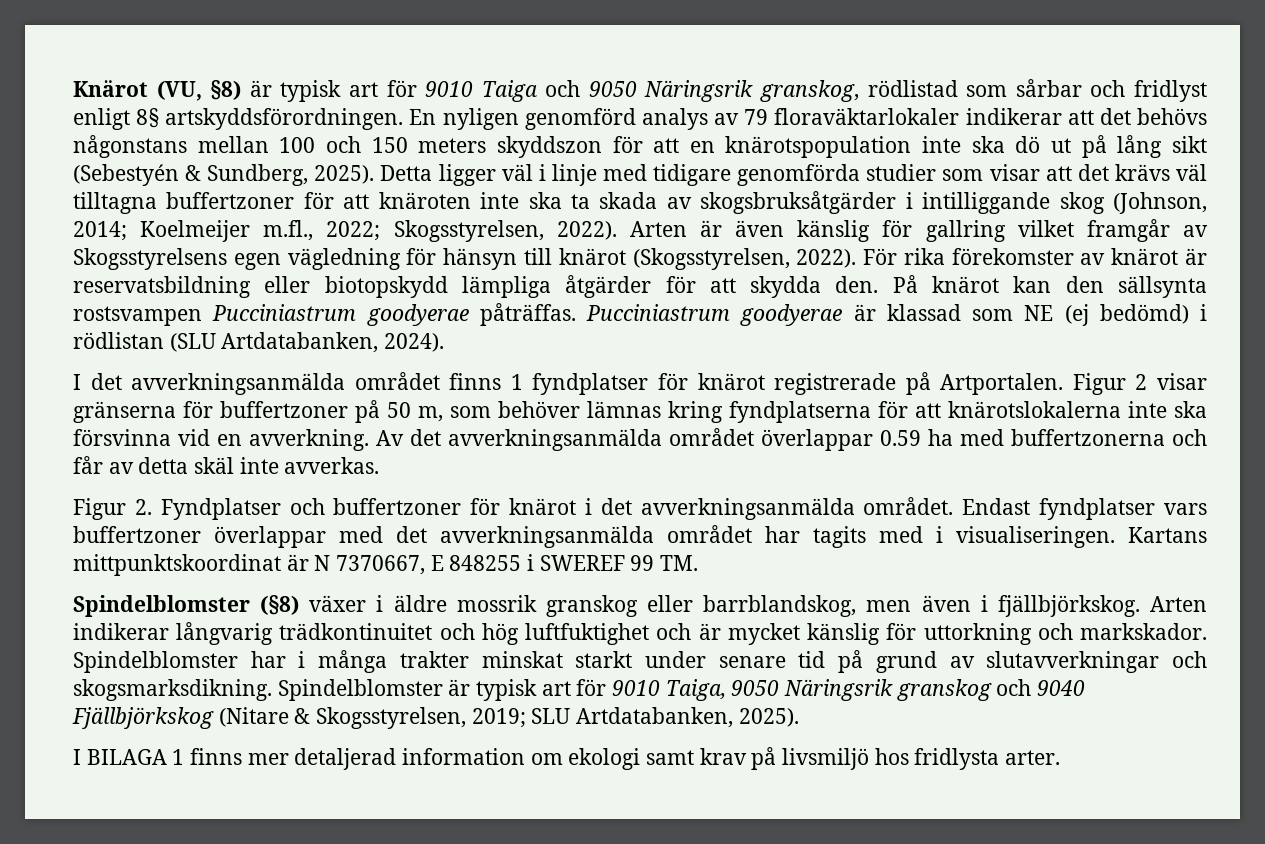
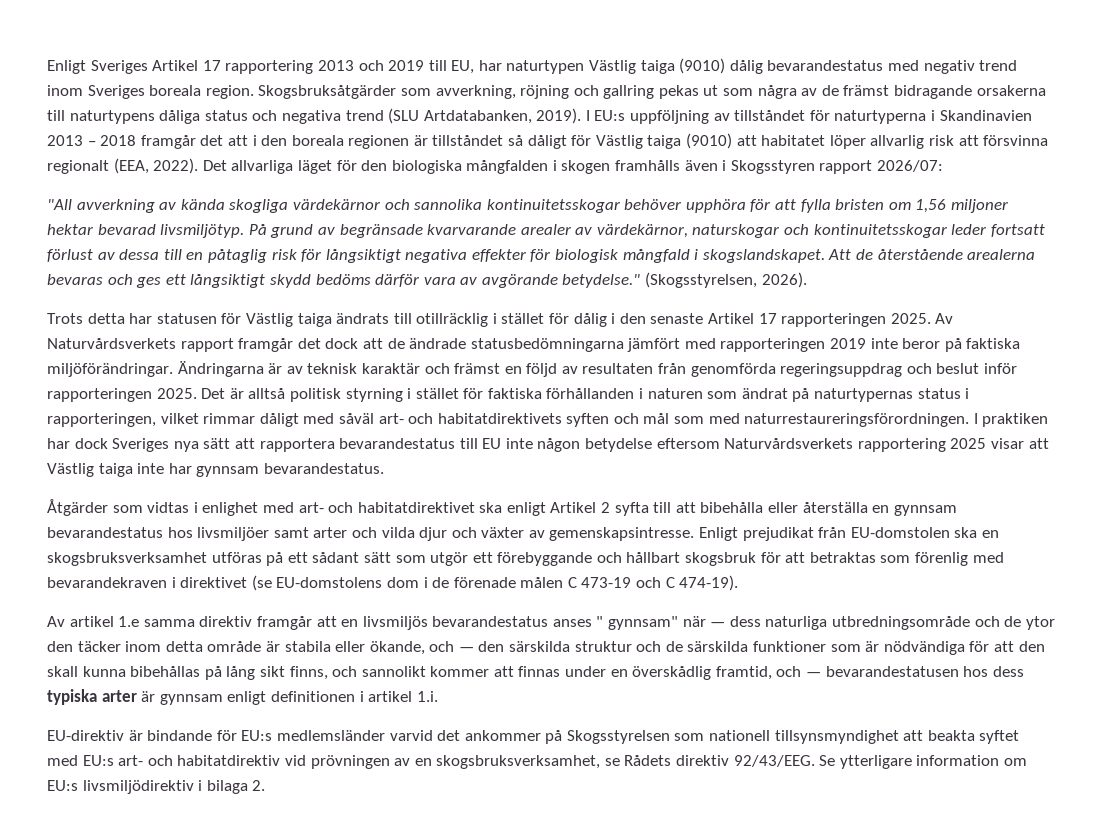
[73,79,1207,102] [73,108,1208,130] [73,135,1207,158] [73,164,1207,186] [73,191,1208,214] [73,219,1208,242] [73,248,1207,270] [73,275,1207,298] [73,303,1207,326] [73,332,445,353] [73,372,1207,395] [73,400,1207,423] [73,428,1207,451] [73,456,380,474] [73,497,1207,520] [73,525,1207,548] [73,554,699,576] [73,595,1208,617] [73,622,1208,645] [73,650,1207,673] [73,679,1086,701] [72,707,799,729] [73,747,1061,770] Knärot (VU, §8) är typisk art för 9010 Taiga och 9050 Näringsrik granskog, rödlistad som sårbar och fridlyst enligt 8§ artskyddsförordningen. En nyligen genomförd analys av 79 floraväktarlokaler indikerar att det behövs någonstans mellan 100 och 150 meters skyddszon för att en knärotspopulation inte ska dö ut på lång sikt (Sebestyén & Sundberg, 2025). Detta ligger väl i linje med tidigare genomförda studier som visar att det krävs väl tilltagna buffertzoner för att knäroten inte ska ta skada av skogsbruksåtgärder i intilliggande skog (Johnson, 2014; Koelmeijer m.fl., 2022; Skogsstyrelsen, 2022). Arten är även känslig för gallring vilket framgår av Skogsstyrelsens egen vägledning för hänsyn till knärot (Skogsstyrelsen, 2022). För rika förekomster av knärot är reservatsbildning eller biotopskydd lämpliga åtgärder för att skydda den. På knärot kan den sällsynta rostsvampen Pucciniastrum goodyerae påträffas. Pucciniastrum goodyerae är klassad som NE (ej bedömd) i rödlistan (SLU Artdatabanken, 2024). // I det avverkningsanmälda området finns 1 fyndplatser för knärot registrerade på Artportalen. Figur 2 visar gränserna för buffertzoner på 50 m, som behöver lämnas kring fyndplatserna för att knärotslokalerna inte ska försvinna vid en avverkning. Av det avverkningsanmälda området överlappar 0.59 ha med buffertzonerna och får av detta skäl inte avverkas. // Figur 2. Fyndplatser och buffertzoner för knärot i det avverkningsanmälda området. Endast fyndplatser vars buffertzoner överlappar med det avverkningsanmälda området har tagits med i visualiseringen. Kartans mittpunktskoordinat är N 7370667, E 848255 i SWEREF 99 TM. // Spindelblomster (§8) växer i äldre mossrik granskog eller barrblandskog, men även i fjällbjörkskog. Arten indikerar långvarig trädkontinuitet och hög luftfuktighet och är mycket känslig för uttorkning och markskador. Spindelblomster har i många trakter minskat starkt under senare tid på grund av slutavverkningar och skogsmarksdikning. Spindelblomster är typisk art för 9010 Taiga, 9050 Näringsrik granskog och 9040 Fjällbjörkskog (Nitare & Skogsstyrelsen, 2019; SLU Artdatabanken, 2025). // I BILAGA 1 finns mer detaljerad information om ekologi samt krav på livsmiljö hos fridlysta arter. -> [47,58,1018,74] [47,85,1046,99] [47,108,1032,124] [47,133,1049,149] [47,158,944,174] [47,199,1009,213] [47,224,1045,238] [47,249,1036,263] [47,272,807,288] [47,313,954,327] [47,338,1021,352] [47,361,1018,377] [47,388,970,402] [47,413,1049,427] [47,438,1049,452] [47,463,384,477] [47,499,957,516] [47,527,1000,541] [47,552,1004,566] [47,575,739,591] [47,616,1055,630] [47,641,1045,655] [47,666,1024,680] [47,689,438,705] [47,730,1020,744] [47,755,1028,769] [47,780,266,794] Enligt Sveriges Artikel 17 rapportering 2013 och 2019 till EU, har naturtypen Västlig taiga (9010) dålig bevarandestatus med negativ trend inom Sveriges boreala region. Skogsbruksåtgärder som avverkning, röjning och gallring pekas ut som några av de främst bidragande orsakerna till naturtypens dåliga status och negativa trend (SLU Artdatabanken, 2019). I EU:s uppföljning av tillståndet för naturtyperna i Skandinavien 2013 – 2018 framgår det att i den boreala regionen är tillståndet så dåligt för Västlig taiga (9010) att habitatet löper allvarlig risk att försvinna regionalt (EEA, 2022). Det allvarliga läget för den biologiska mångfalden i skogen framhålls även i Skogsstyren rapport 2026/07: // "All avverkning av kända skogliga värdekärnor och sannolika kontinuitetsskogar behöver upphöra för att fylla bristen om 1,56 miljoner hektar bevarad livsmiljötyp. På grund av begränsade kvarvarande arealer av värdekärnor, naturskogar och kontinuitetsskogar leder fortsatt förlust av dessa till en påtaglig risk för långsiktigt negativa effekter för biologisk mångfald i skogslandskapet. Att de återstående arealerna bevaras och ges ett långsiktigt skydd bedöms därför vara av avgörande betydelse." (Skogsstyrelsen, 2026). // Trots detta har statusen för Västlig taiga ändrats till otillräcklig i stället för dålig i den senaste Artikel 17 rapporteringen 2025. Av Naturvårdsverkets rapport framgår det dock att de ändrade statusbedömningarna jämfört med rapporteringen 2019 inte beror på faktiska miljöförändringar. Ändringarna är av teknisk karaktär och främst en följd av resultaten från genomförda regeringsuppdrag och beslut inför rapporteringen 2025. Det är alltså politisk styrning i stället för faktiska förhållanden i naturen som ändrat på naturtypernas status i rapporteringen, vilket rimmar dåligt med såväl art- och habitatdirektivets syften och mål som med naturrestaureringsförordningen. I praktiken har dock Sveriges nya sätt att rapportera bevarandestatus till EU inte någon betydelse eftersom Naturvårdsverkets rapportering 2025 visar att Västlig taiga inte har gynnsam bevarandestatus. // Åtgärder som vidtas i enlighet med art- och habitatdirektivet ska enligt Artikel 2 syfta till att bibehålla eller återställa en gynnsam bevarandestatus hos livsmiljöer samt arter och vilda djur och växter av gemenskapsintresse. Enligt prejudikat från EU-domstolen ska en skogsbruksverksamhet utföras på ett sådant sätt som utgör ett förebyggande och hållbart skogsbruk för att betraktas som förenlig med bevarandekraven i direktivet (se EU-domstolens dom i de förenade målen C 473-19 och C 474-19). // Av artikel 1.e samma direktiv framgår att en livsmiljös bevarandestatus anses " gynnsam" när — dess naturliga utbredningsområde och de ytor den täcker inom detta område är stabila eller ökande, och — den särskilda struktur och de särskilda funktioner som är nödvändiga för att den skall kunna bibehållas på lång sikt finns, och sannolikt kommer att finnas under en överskådlig framtid, och — bevarandestatusen hos dess typiska arter är gynnsam enligt definitionen i artikel 1.i. // EU-direktiv är bindande för EU:s medlemsländer varvid det ankommer på Skogsstyrelsen som nationell tillsynsmyndighet att beakta syftet med EU:s art- och habitatdirektiv vid prövningen av en skogsbruksverksamhet, se Rådets direktiv 92/43/EEG. Se ytterligare information om EU:s livsmiljödirektiv i bilaga 2.

